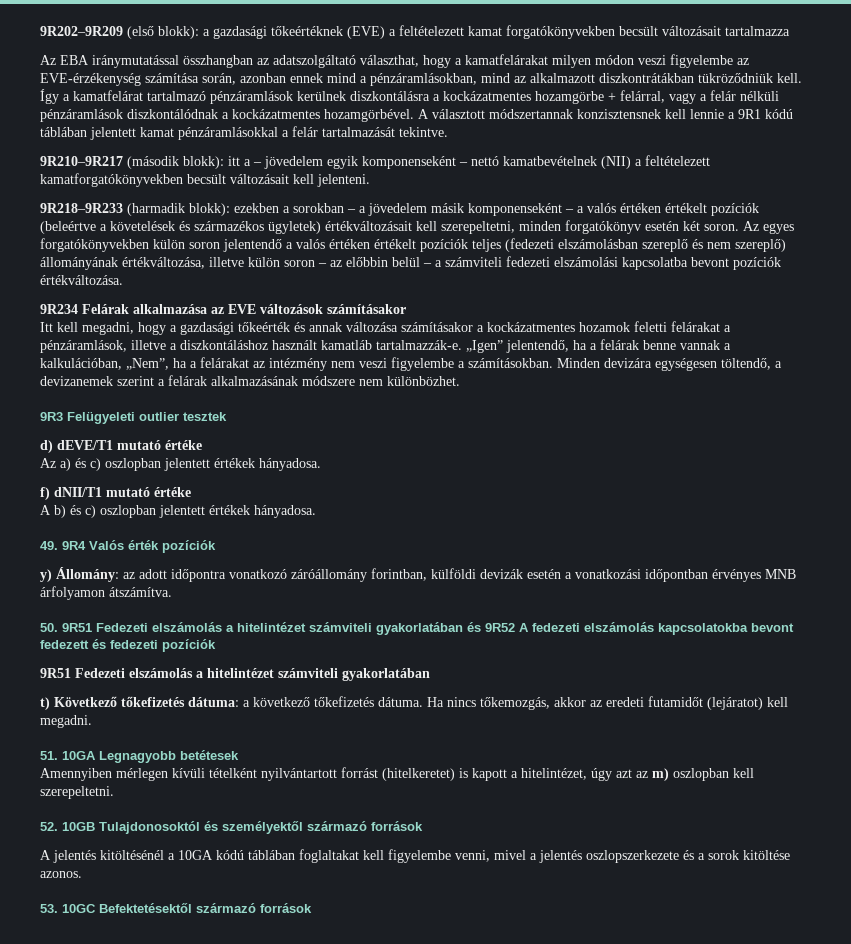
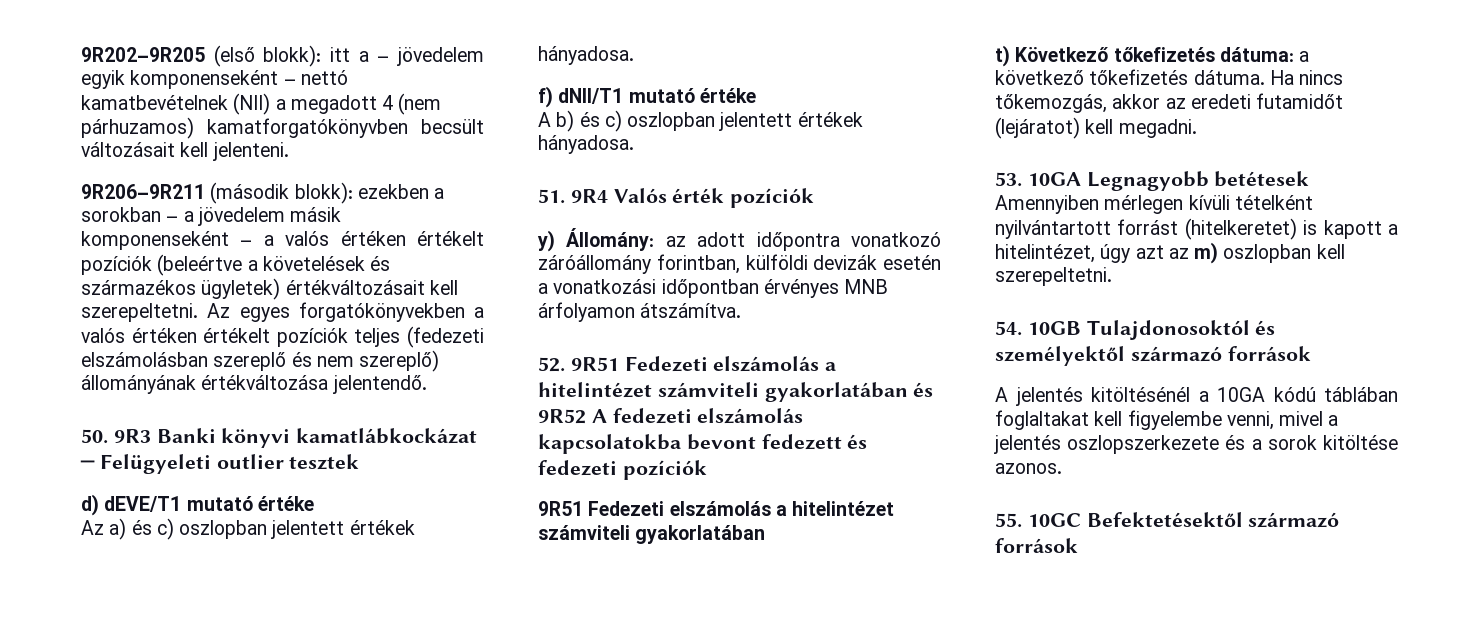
[40,26,123,36] 9R202–9R209 -> [81,47,205,62] 9R202–9R205
[203,25,790,39] [40,54,749,68] [40,73,802,86] [40,89,779,104] [40,109,793,122] [40,126,448,140] [40,156,224,169] a gazdasági tőkeértéknek (EVE) a feltételezett kamat forgatókönyvekben becsült változásait tartalmazza // Az EBA iránymutatással összhangban az adatszolgáltató választhat, hogy a kamatfelárakat milyen módon veszi figyelembe az EVE-érzékenység számítása során, azonban ennek mind a pénzáramlásokban, mind az alkalmazott diszkontrátákban tükröződniük kell. Így a kamatfelárat tartalmazó pénzáramlások kerülnek diszkontálásra a kockázatmentes hozamgörbe + felárral, vagy a felár nélküli pénzáramlások diszkontálódnak a kockázatmentes hozamgörbével. A választott módszertannak konzisztensnek kell lennie a 9R1 kódú táblában jelentett kamat pénzáramlásokkal a felár tartalmazását tekintve. // 9R210–9R217 (második blokk): -> (322, 56) none
[645,155,710,166] [40,173,183,187] feltételezett kamatforgatókönyvekben -> [290,93,442,115] [81,117,408,139] megadott 4 (nem párhuzamos) kamatforgatókönyvben
[40,203,185,216] 9R218–9R233 (harmadik -> [81,182,290,204] 9R206–9R211 (második
[441,220,794,234] [40,238,282,252] szerepeltetni, minden forgatókönyv esetén két soron. Az egyes forgatókönyvekben külön soron jelentendő -> [81,302,465,322] szerepeltetni. Az egyes forgatókönyvekben
[122,256,781,270] [40,275,123,285] [40,304,406,314] [40,321,731,335] [40,339,731,353] [40,357,782,371] [40,375,460,386] [40,412,63,421] értékváltozása, illetve külön soron – az előbbin belül – a számviteli fedezeti elszámolási kapcsolatba bevont pozíciók értékváltozása. // 9R234 Felárak alkalmazása az EVE változások számításakor // Itt kell megadni, hogy a gazdasági tőkeérték és annak változása számításakor a kockázatmentes hozamok feletti felárakat a pénzáramlások, illetve a diszkontáláshoz használt kamatláb tartalmazzák-e. „Igen” jelentendő, ha a felárak benne vannak a kalkulációban, „Nem”, ha a felárakat az intézmény nem veszi figyelembe a számításokban. Minden devizára egységesen töltendő, a devizanemek szerint a felárak alkalmazásának módszere nem különbözhet. // 9R3 -> [201,375,427,394] [81,428,478,448] [80,460,95,469] értékváltozása jelentendő. // 50. 9R3 Banki könyvi kamatlábkockázat ─
[40,541,58,550] 49. -> [538,189,565,204] 51.
[40,623,58,632] 50. -> [538,357,565,372] 52.
[40,751,58,760] 51. -> [995,172,1022,187] 53.
[40,822,58,831] 52. -> [995,321,1022,336] 54.
[40,904,58,913] 53. -> [995,513,1022,528] 55.

